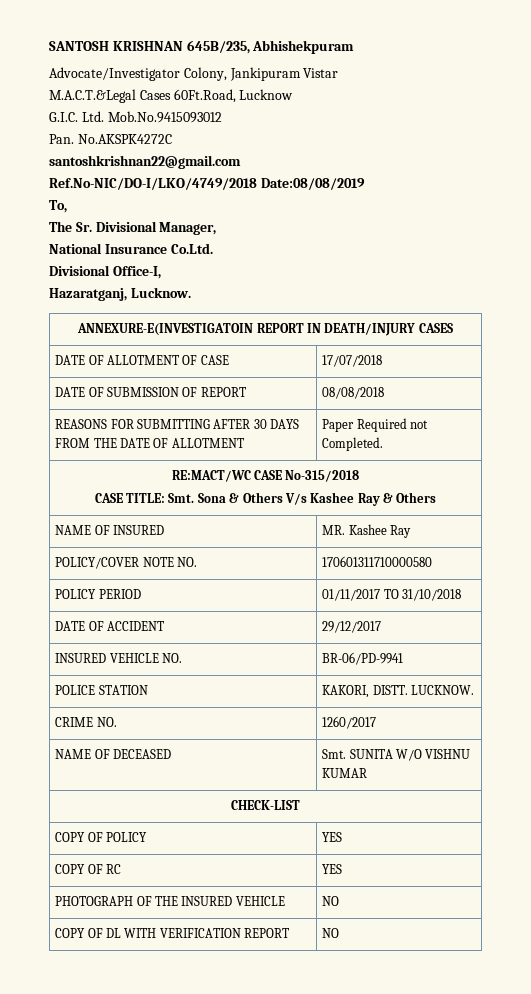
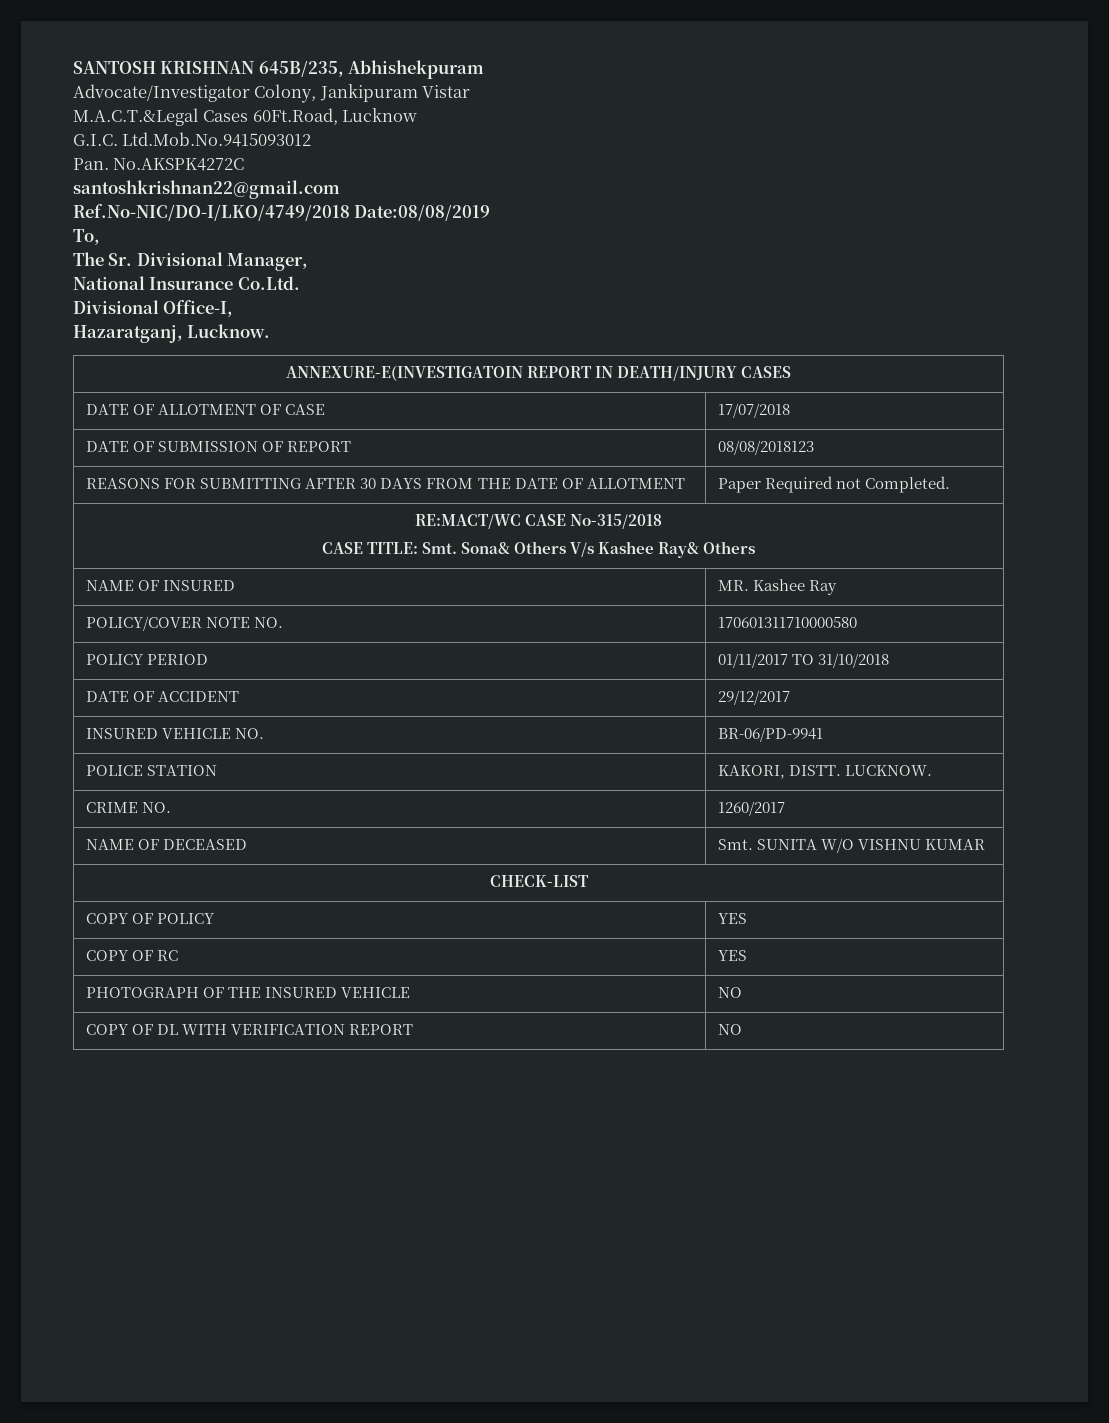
[81,111,222,123] Ltd. Mob.No.9415093012 -> [122,132,312,147] Ltd.Mob.No.9415093012
[322,387,385,399] 08/08/2018 -> [718,440,815,455] 08/08/2018123
[197,493,240,503] Sona & -> [460,542,510,554] Sona&
[357,493,393,506] Ray & -> [658,542,700,558] Ray&

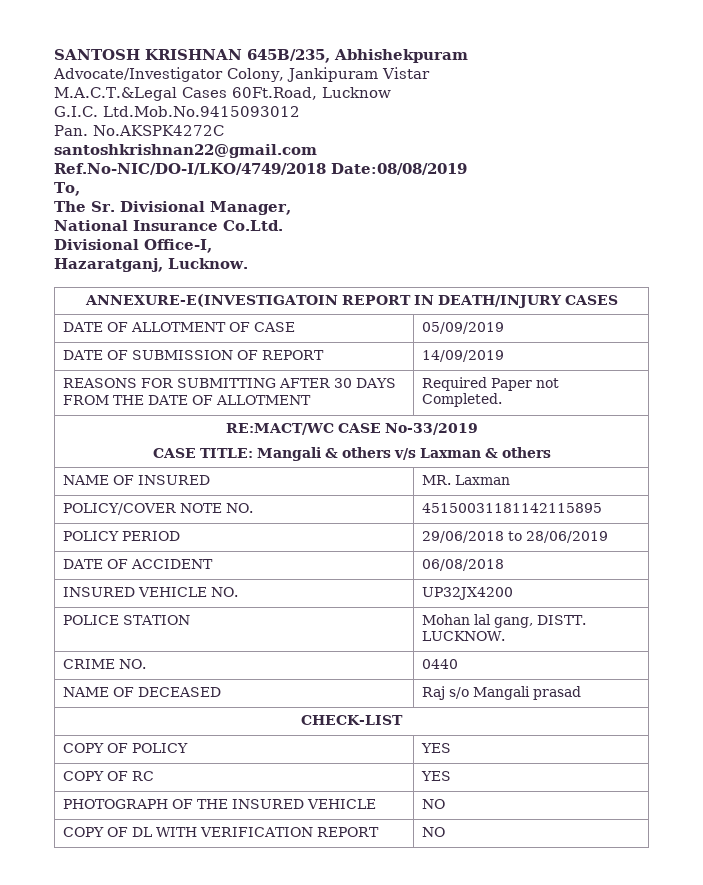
[718,403,791,418] 17/07/2018 -> [422,322,505,334] 05/09/2019
[718,440,815,455] 08/08/2018123 -> [422,350,505,362] 14/09/2019
[718,476,834,493] Paper Required -> [422,377,533,391] Required Paper
[570,514,663,529] No-315/2018 -> [384,423,478,435] No-33/2019
[421,541,756,558] Smt. Sona& Others V/s Kashee Ray& Others -> [256,447,551,461] Mangali & others v/s Laxman & others
[753,579,838,595] Kashee Ray -> [455,475,511,485] Laxman
[718,616,858,628] 170601311710000580 -> [422,503,603,513] 45150031181142115895
[718,653,890,668] 01/11/2017 TO 31/10/2018 -> [422,531,609,543] 29/06/2018 to 28/06/2019
[718,690,791,705] 29/12/2017 -> [422,559,505,571] 06/08/2018
[718,727,824,742] BR-06/PD-9941 -> [422,587,514,600] UP32JX4200
[718,765,786,779] KAKORI, -> [422,614,534,628] Mohan lal gang,
[718,801,786,816] 1260/2017 -> [422,659,459,669] 0440
[718,838,986,853] Smt. SUNITA W/O VISHNU KUMAR -> [422,686,582,700] Raj s/o Mangali prasad

